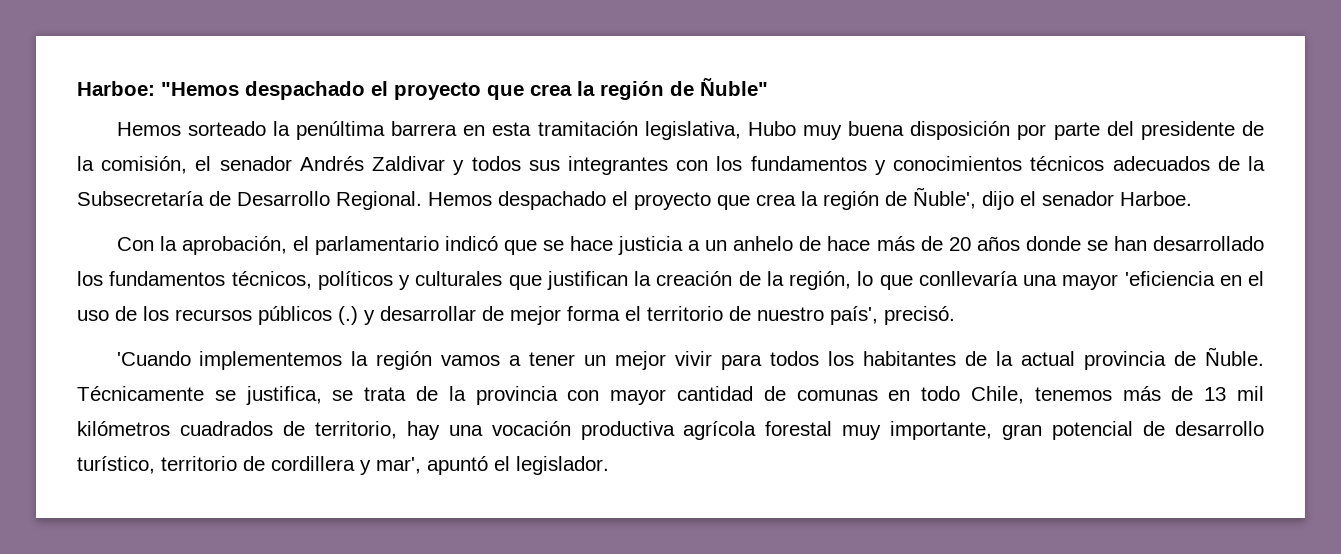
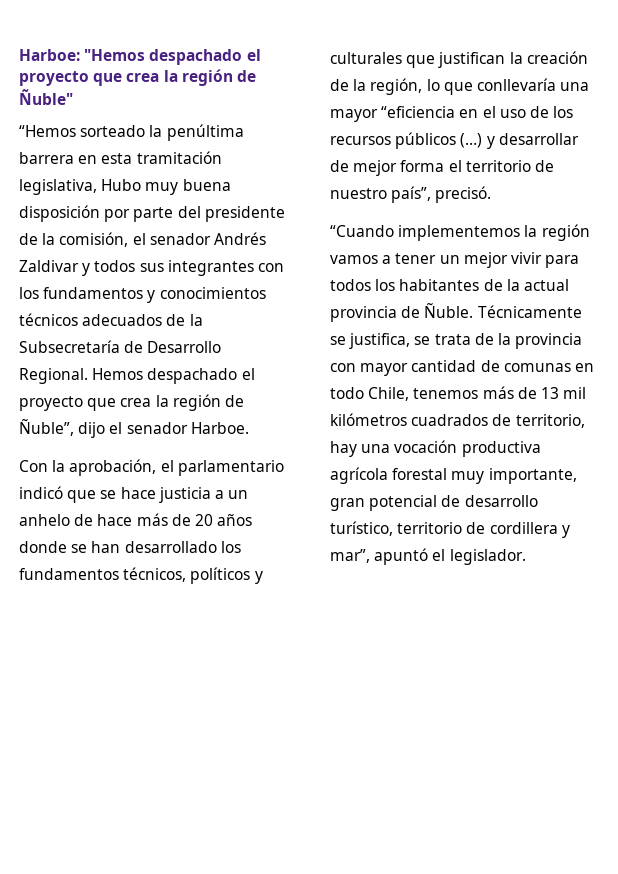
[116,122,181,136] Hemos -> [19,125,76,137] “Hemos
[913,187,976,209] Ñuble', -> [19,419,74,436] Ñuble”,
[1124,271,1215,286] 'eficiencia -> [381,106,456,118] “eficiencia
[338,306,358,325] (.) -> [460,133,483,148] (…)
[830,306,878,325] país', -> [391,186,432,203] país”,
[116,351,191,366] 'Cuando -> [330,225,394,237] “Cuando
[376,457,421,474] mar', -> [330,549,370,563] mar”,

